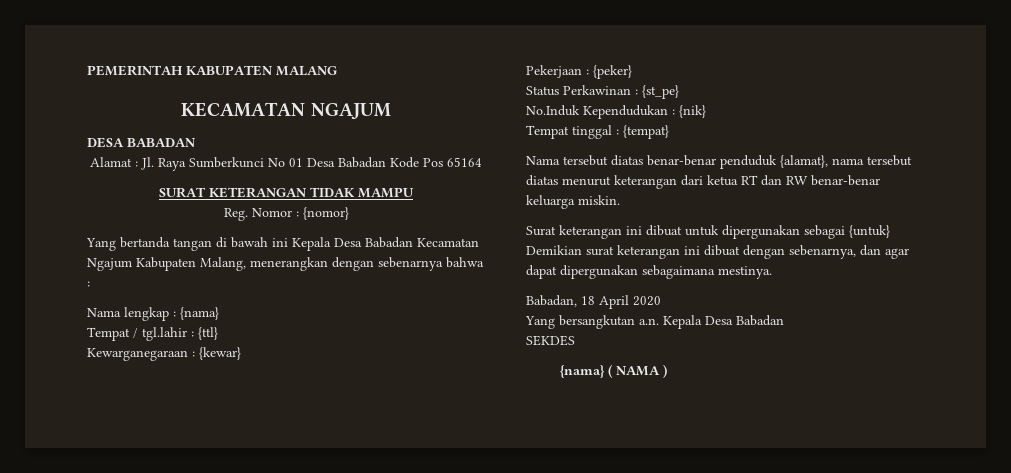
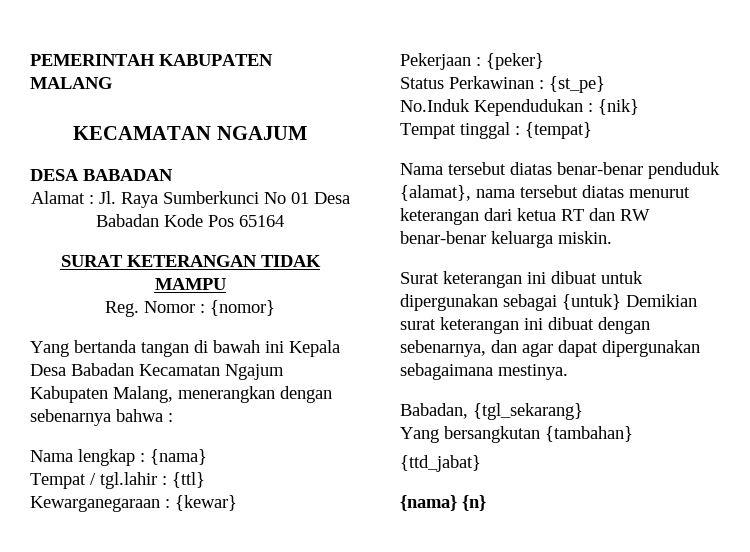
[581,295,661,309] 18 April 2020 -> [473,403,583,420] {tgl_sekarang}
[639,315,784,329] [526,335,575,346] [559,364,667,378] a.n. Kepala Desa Babadan // SEKDES // {nama} ( NAMA ) -> [545,426,633,442] [400,455,481,472] [400,495,486,511] {tambahan} // {ttd_jabat} // {nama} {n}

